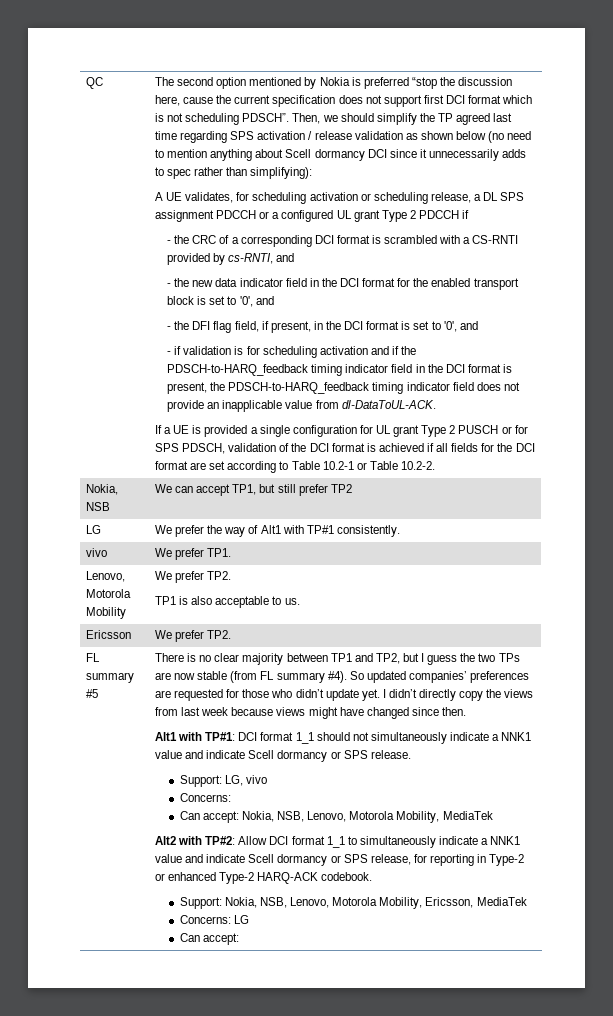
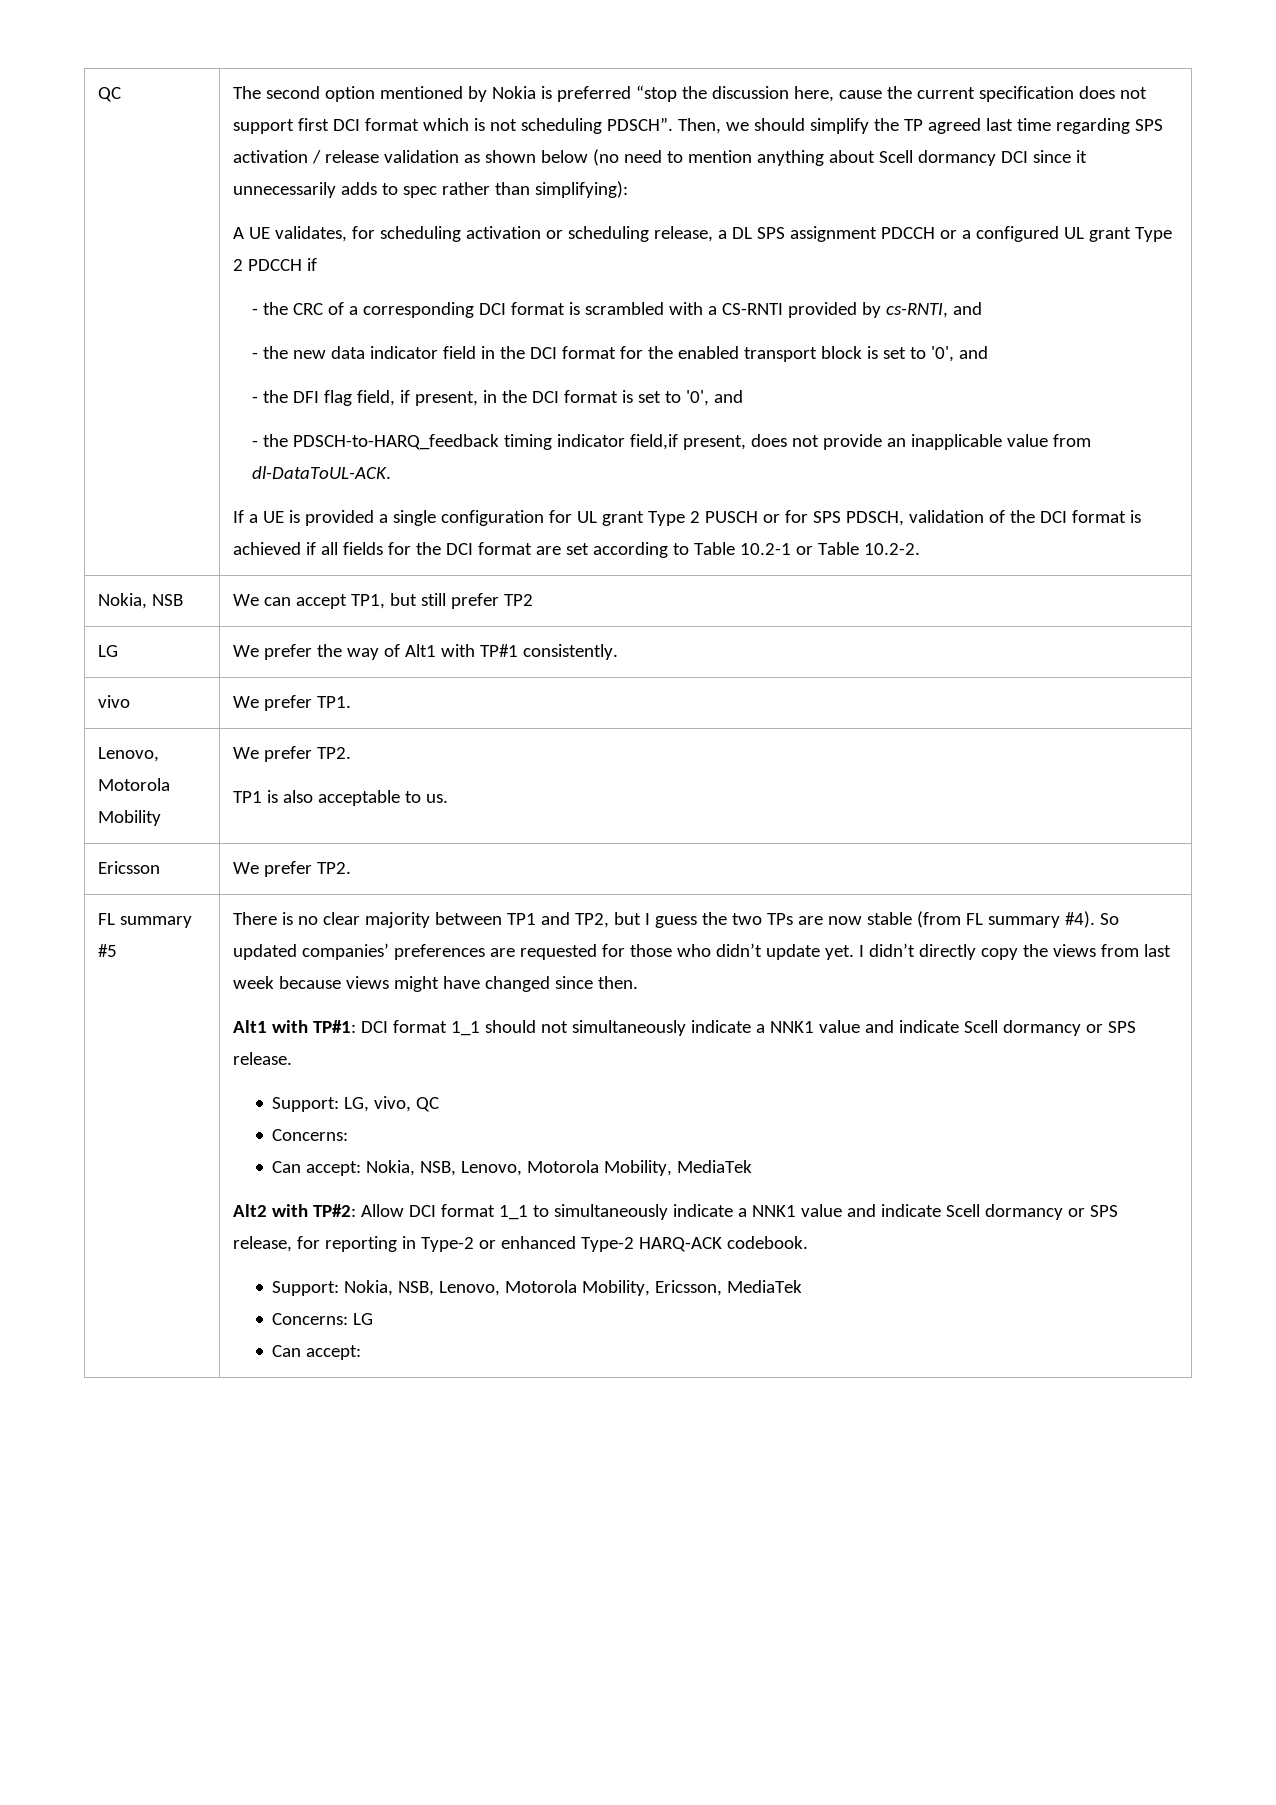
[174,346,417,358] [167,364,512,376] [167,382,474,394] if validation is for scheduling activation and if the PDSCH-to-HARQ_feedback timing indicator field in the DCI format is present, the PDSCH-to-HARQ_feedback timing indicator field -> [263,434,747,450] the PDSCH-to-HARQ_feedback timing indicator field,if present,
[246,775,268,784] vivo -> [374,1096,440,1112] vivo, QC

